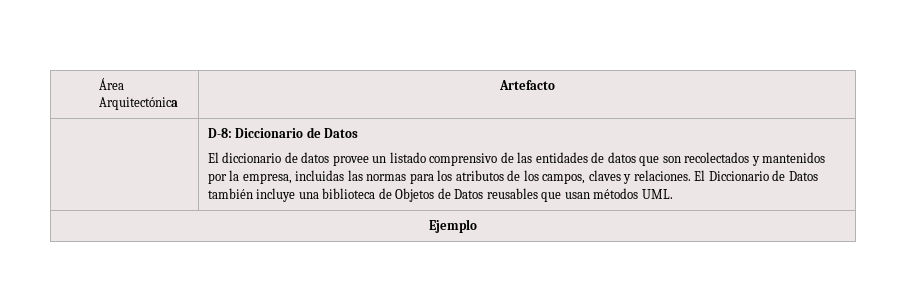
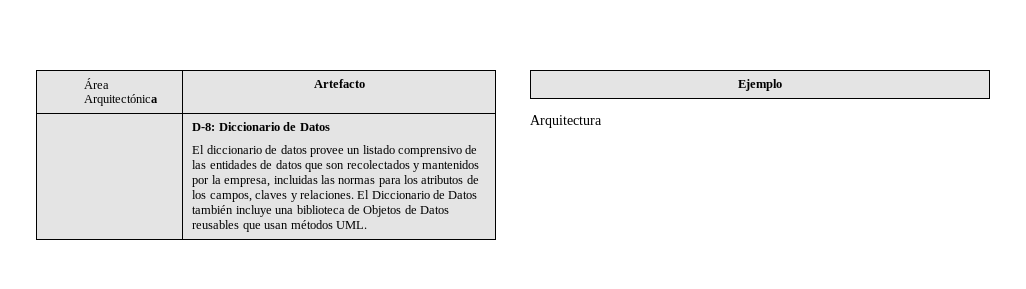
(477, 226) none -> [530,115,602,128] // Arquitectura

